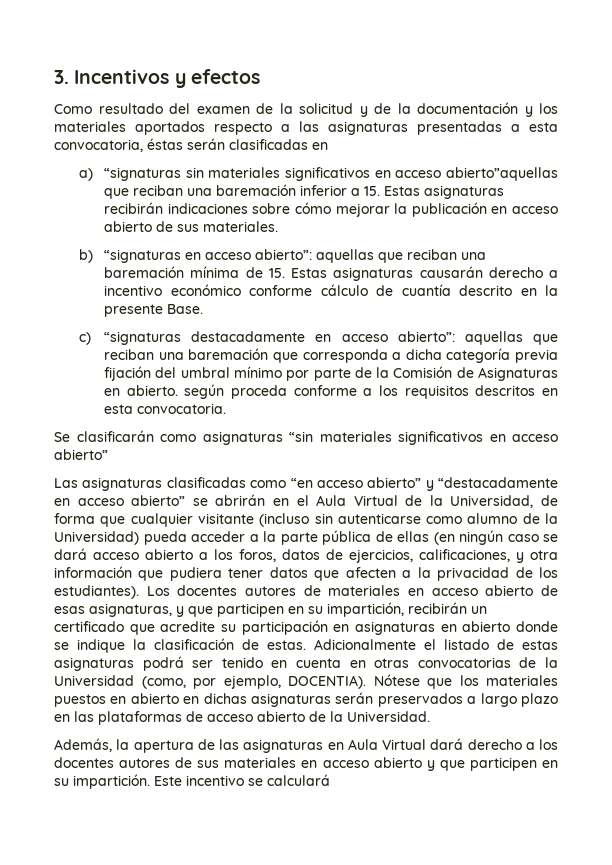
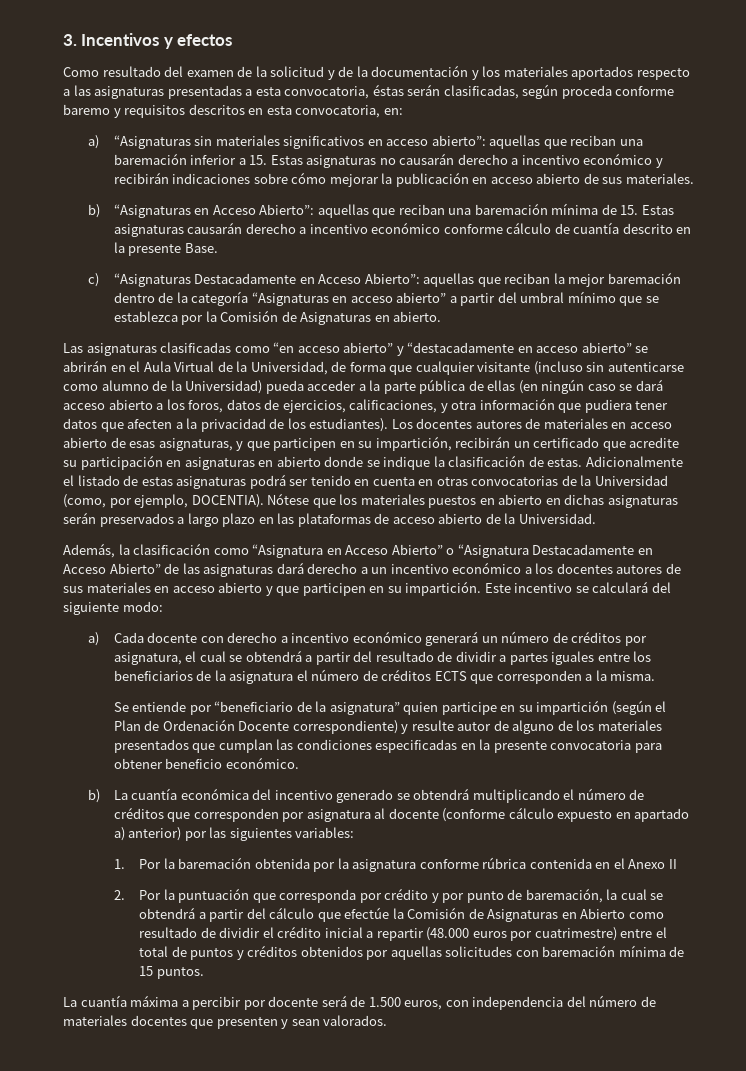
[229,139,328,150] [79,167,182,181] clasificadas en // a) “signaturas -> [443,84,675,99] [63,104,403,118] [88,135,191,149] clasificadas, según proceda conforme baremo y requisitos descritos en esta convocatoria, en: // a) “Asignaturas
[446,167,558,181] abierto”aquellas -> [431,135,541,149] abierto”: aquellas
(505, 192) none -> [379,153,663,168] no causarán derecho a incentivo económico y
[104,249,313,263] “signaturas en acceso abierto”: -> [113,204,315,218] “Asignaturas en Acceso Abierto”:
[104,331,558,345] [104,348,558,363] [104,366,372,381] “signaturas destacadamente en acceso abierto”: aquellas que reciban una baremación que corresponda a dicha categoría previa fijación del umbral mínimo por parte de -> [113,272,681,287] [113,291,659,306] [113,311,204,325] “Asignaturas Destacadamente en Acceso Abierto”: aquellas que reciban la mejor baremación dentro de la categoría “Asignaturas en acceso abierto” a partir del umbral mínimo que se establezca por
[184,384,558,399] [104,403,227,414] [54,430,558,445] [54,449,108,460] según proceda conforme a los requisitos descritos en esta convocatoria. // Se clasificarán como asignaturas “sin materiales significativos en acceso abierto” -> (442, 316) none
[133,738,522,753] apertura de las asignaturas en Aula Virtual dará derecho -> [133,543,653,558] [63,562,522,577] clasificación como “Asignatura en Acceso Abierto” o “Asignatura Destacadamente en Acceso Abierto” de las asignaturas dará derecho a un incentivo económico
(330, 780) none -> [651,582,671,593] [63,601,163,615] [88,631,647,646] [113,650,652,665] [113,669,656,684] [113,700,667,715] [113,719,662,734] [113,739,662,753] [113,757,299,769] [88,788,645,803] [113,807,690,822] [113,827,355,841] [113,857,677,872] [113,888,664,903] [139,907,664,922] [139,926,667,941] [139,945,685,960] [139,966,204,979] [63,995,656,1010] [63,1015,388,1029] del siguiente modo: // a) Cada docente con derecho a incentivo económico generará un número de créditos por asignatura, el cual se obtendrá a partir del resultado de dividir a partes iguales entre los beneficiarios de la asignatura el número de créditos ECTS que corresponden a la misma. // Se entiende por “beneficiario de la asignatura” quien participe en su impartición (según el Plan de Ordenación Docente correspondiente) y resulte autor de alguno de los materiales presentados que cumplan las condiciones especificadas en la presente convocatoria para obtener beneficio económico. // b) La cuantía económica del incentivo generado se obtendrá multiplicando el número de créditos que corresponden por asignatura al docente (conforme cálculo expuesto en apartado a) anterior) por las siguientes variables: // 1. Por la baremación obtenida por la asignatura conforme rúbrica contenida en el Anexo II // 2. Por la puntuación que corresponda por crédito y por punto de baremación, la cual se obtendrá a partir del cálculo que efectúe la Comisión de Asignaturas en Abierto como resultado de dividir el crédito inicial a repartir (48.000 euros por cuatrimestre) entre el total de puntos y créditos obtenidos por aquellas solicitudes con baremación mínima de 15 puntos. // La cuantía máxima a percibir por docente será de 1.500 euros, con independencia del número de materiales docentes que presenten y sean valorados.

